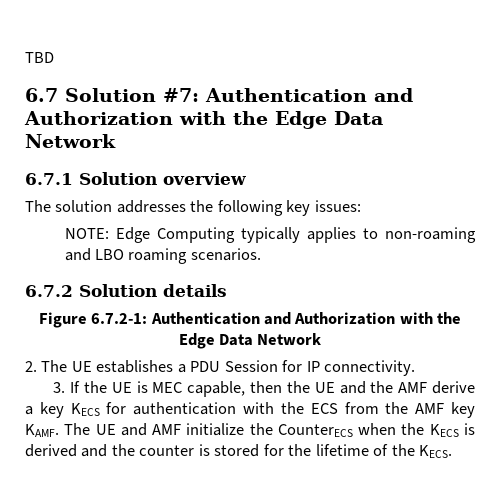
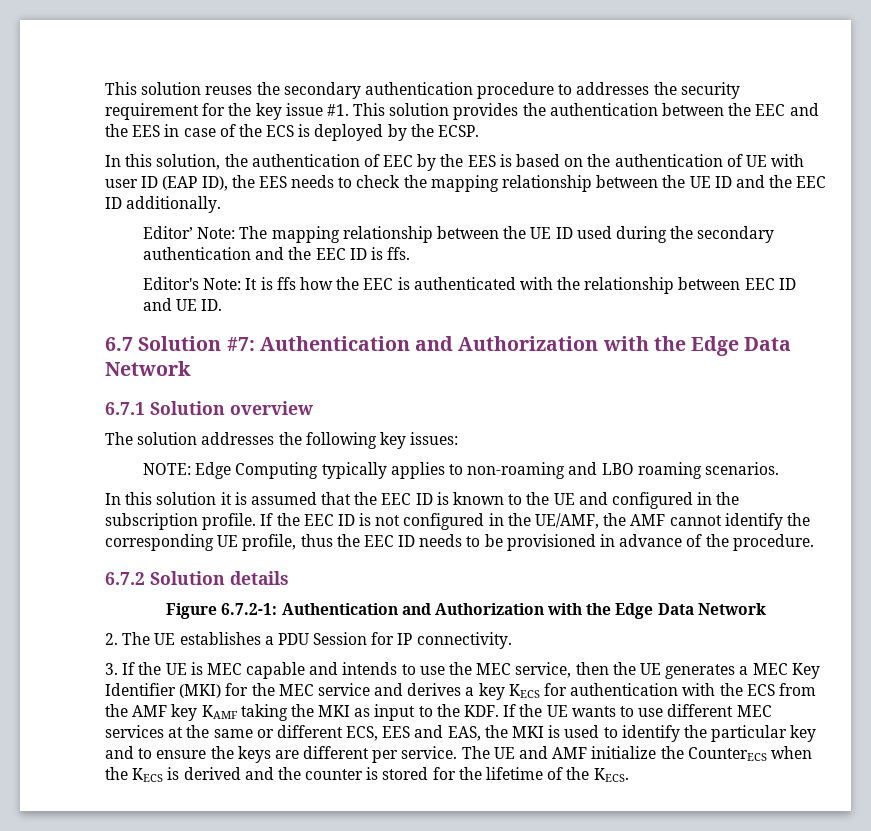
[25,52,54,63] TBD -> [105,82,740,99] [105,103,819,120] [105,124,480,141] [105,154,805,171] [105,175,827,192] [105,196,222,213] [143,226,775,243] [143,247,411,260] [143,277,796,294] [143,298,223,311] This solution reuses the secondary authentication procedure to addresses the security requirement for the key issue #1. This solution provides the authentication between the EEC and the EES in case of the ECS is deployed by the ECSP. // In this solution, the authentication of EEC by the EES is based on the authentication of UE with user ID (EAP ID), the EES needs to check the mapping relationship between the UE ID and the EEC ID additionally. // Editor’ Note: The mapping relationship between the UE ID used during the secondary authentication and the EEC ID is ffs. // Editor's Note: It is ffs how the EEC is authenticated with the relationship between EEC ID and UE ID.
(261, 254) none -> [105,492,740,509] [105,513,810,530] [105,534,814,551] // In this solution it is assumed that the EEC ID is known to the UE and configured in the subscription profile. If the EEC ID is not configured in the UE/AMF, the AMF cannot identify the corresponding UE profile, thus the EEC ID needs to be provisioned in advance of the procedure.
[187,381,476,397] capable, then the UE and the AMF derive -> [246,662,820,679] [105,683,462,698] capable and intends to use the MEC service, then the UE generates a MEC Key Identifier (MKI) for the MEC service and derives
[25,424,59,437] KAMF. -> [201,704,772,721] [105,725,817,742] [105,746,458,763] KAMF taking the MKI as input to the KDF. If the UE wants to use different MEC services at the same or different ECS, EES and EAS, the MKI is used to identify the particular key and to ensure the keys are different per service.

